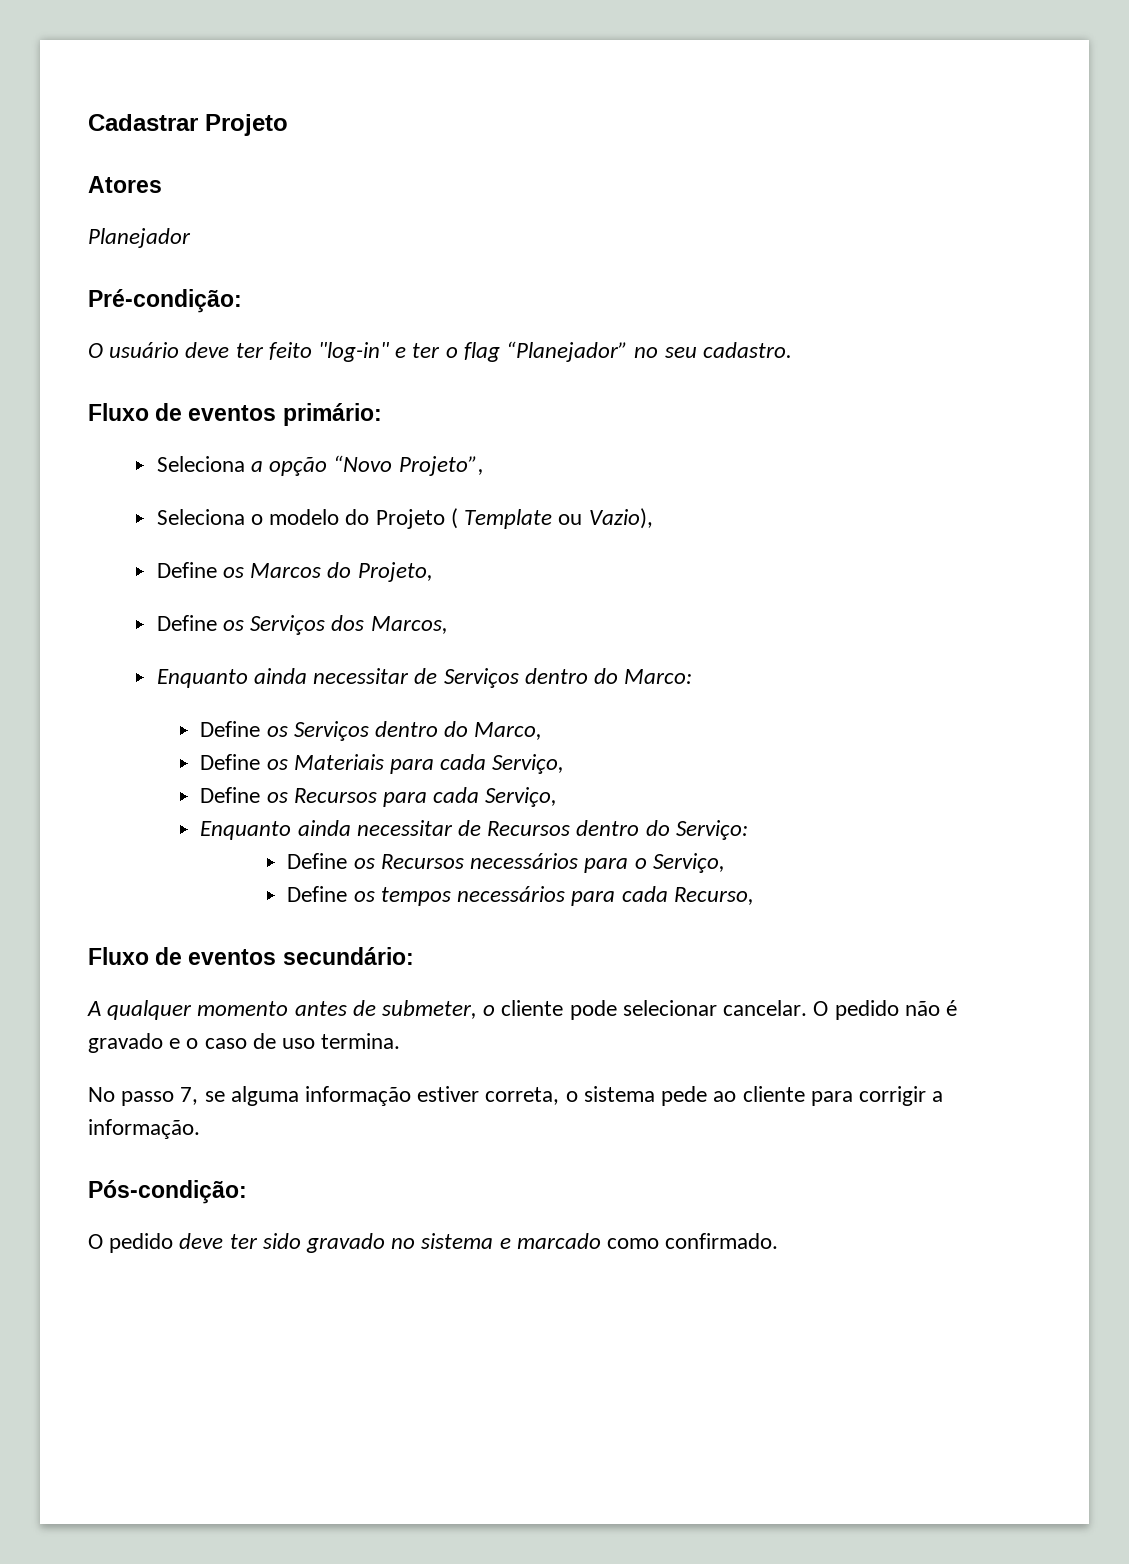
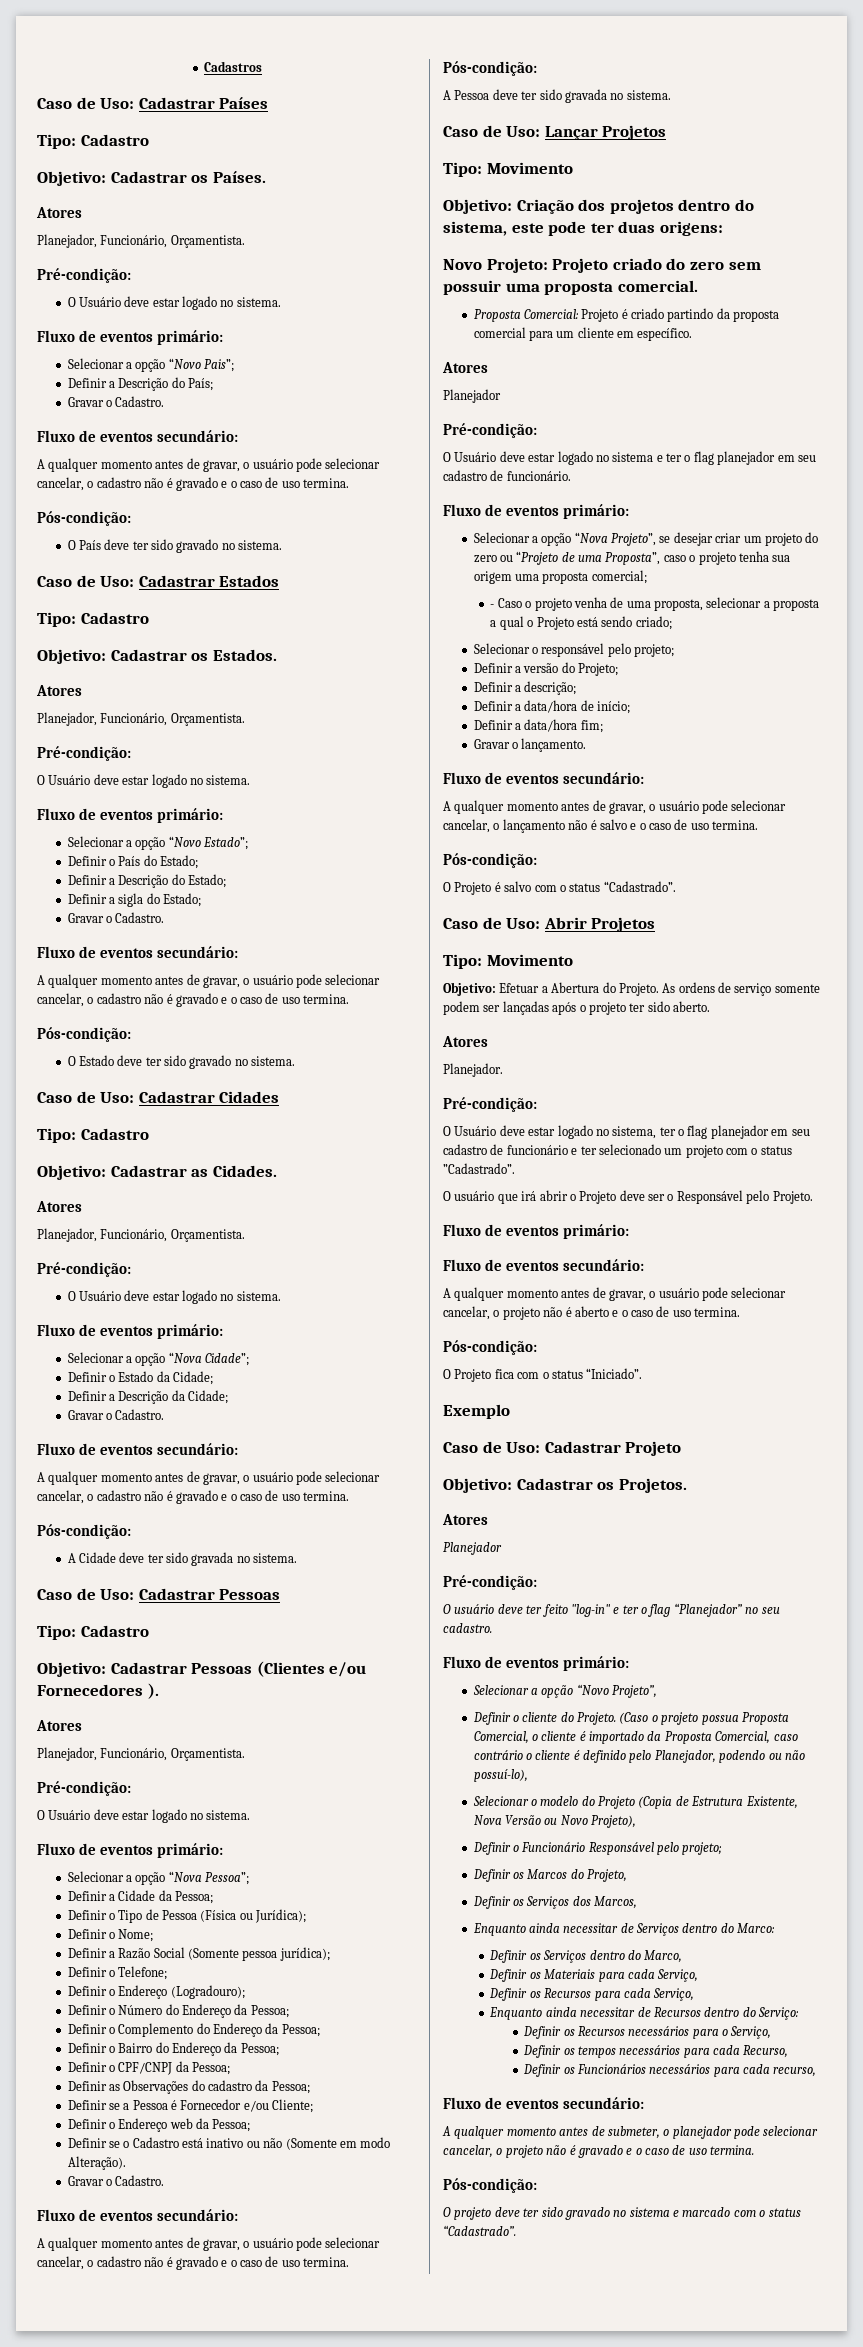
[88,114,288,136] Cadastrar Projeto -> [203,61,262,72] [37,97,269,109] [37,134,149,149] [37,171,266,186] [36,207,82,218] [37,234,245,248] [37,268,131,283] [67,296,281,310] [37,330,223,345] [67,358,235,372] [67,377,214,391] [67,396,165,407] [37,430,238,442] [37,458,381,472] [37,477,350,491] [37,511,131,526] [67,539,283,553] [37,575,280,587] [37,612,149,627] [37,649,277,664] [36,685,82,696] [37,712,245,726] [37,746,131,761] [37,774,251,788] [37,808,223,823] [67,836,249,850] [67,855,199,869] [67,874,227,888] [67,893,202,907] [67,912,165,923] [37,946,238,958] [37,974,381,988] [37,993,350,1007] [37,1027,131,1042] [67,1055,296,1069] [37,1091,280,1103] [37,1128,149,1143] [37,1165,277,1180] [36,1201,82,1212] [37,1228,245,1242] [37,1262,131,1277] [67,1290,281,1304] [37,1324,223,1339] [67,1352,250,1366] [67,1371,214,1385] [67,1390,229,1404] [67,1409,165,1420] [37,1443,238,1455] [37,1471,381,1485] [37,1490,350,1504] [37,1524,131,1539] [67,1552,298,1566] [37,1588,281,1600] [37,1625,149,1640] [37,1661,367,1677] [37,1683,159,1699] [36,1720,82,1731] [37,1747,245,1761] [37,1781,131,1796] [37,1809,251,1823] [37,1843,223,1858] [67,1871,250,1885] [67,1890,214,1904] [67,1909,307,1923] [67,1929,154,1942] [67,1947,330,1961] [67,1966,168,1980] [67,1985,245,1999] [67,2004,289,2018] [67,2023,320,2037] [67,2042,279,2056] [67,2061,231,2075] [67,2080,310,2094] [67,2099,314,2113] [67,2118,251,2132] [67,2137,391,2150] [67,2156,126,2170] [67,2175,165,2186] [37,2209,238,2221] [37,2237,381,2251] [37,2256,350,2270] [443,61,537,76] [443,89,671,103] [443,125,667,140] [443,162,573,177] [443,199,754,214] [443,221,723,236] [443,258,761,273] [443,280,698,295] [473,308,780,322] [473,327,693,341] [442,362,488,373] [443,389,501,403] [443,423,537,438] [443,451,816,465] [443,470,571,481] [443,504,629,519] [473,532,819,546] [473,551,791,565] [473,570,647,584] [490,597,820,611] [490,616,672,630] [473,643,675,657] [473,662,619,676] [473,681,577,695] [473,700,631,714] [473,719,603,733] [473,738,587,752] [443,772,644,784] [443,800,787,814] [443,819,759,833] [443,853,537,868] [443,881,676,895] [443,917,656,932] [443,954,573,969] [443,982,820,996] [443,1001,710,1015] [442,1036,488,1047] [443,1063,503,1077] [443,1097,537,1112] [443,1125,810,1139] [443,1144,792,1158] [443,1163,515,1174] [443,1190,813,1204] [443,1224,629,1239] [443,1259,644,1271] [443,1287,787,1301] [443,1306,741,1320] [443,1340,537,1355] [443,1368,643,1382] [443,1404,510,1419] [443,1441,682,1456] [443,1478,687,1493] Cadastros // Caso de Uso: Cadastrar Países // Tipo: Cadastro // Objetivo: Cadastrar os Países. // Atores // Planejador, Funcionário, Orçamentista. // Pré-condição: // O Usuário deve estar logado no sistema. // Fluxo de eventos primário: // Selecionar a opção “Novo Pais”; // Definir a Descrição do País; // Gravar o Cadastro. // Fluxo de eventos secundário: // A qualquer momento antes de gravar, o usuário pode selecionar cancelar, o cadastro não é gravado e o caso de uso termina. // Pós-condição: // O País deve ter sido gravado no sistema. // Caso de Uso: Cadastrar Estados // Tipo: Cadastro // Objetivo: Cadastrar os Estados. // Atores // Planejador, Funcionário, Orçamentista. // Pré-condição: // O Usuário deve estar logado no sistema. // Fluxo de eventos primário: // Selecionar a opção “Novo Estado”; // Definir o País do Estado; // Definir a Descrição do Estado; // Definir a sigla do Estado; // Gravar o Cadastro. // Fluxo de eventos secundário: // A qualquer momento antes de gravar, o usuário pode selecionar cancelar, o cadastro não é gravado e o caso de uso termina. // Pós-condição: // O Estado deve ter sido gravado no sistema. // Caso de Uso: Cadastrar Cidades // Tipo: Cadastro // Objetivo: Cadastrar as Cidades. // Atores // Planejador, Funcionário, Orçamentista. // Pré-condição: // O Usuário deve estar logado no sistema. // Fluxo de eventos primário: // Selecionar a opção “Nova Cidade”; // Definir o Estado da Cidade; // Definir a Descrição da Cidade; // Gravar o Cadastro. // Fluxo de eventos secundário: // A qualquer momento antes de gravar, o usuário pode selecionar cancelar, o cadastro não é gravado e o caso de uso termina. // Pós-condição: // A Cidade deve ter sido gravada no sistema. // Caso de Uso: Cadastrar Pessoas // Tipo: Cadastro // Objetivo: Cadastrar Pessoas (Clientes e/ou Fornecedores ). // Atores // Planejador, Funcionário, Orçamentista. // Pré-condição: // O Usuário deve estar logado no sistema. // Fluxo de eventos primário: // Selecionar a opção “Nova Pessoa”; // Definir a Cidade da Pessoa; // Definir o Tipo de Pessoa (Física ou Jurídica); // Definir o Nome; // Definir a Razão Social (Somente pessoa jurídica); // Definir o Telefone; // Definir o Endereço (Logradouro); // Definir o Número do Endereço da Pessoa; // Definir o Complemento do Endereço da Pessoa; // Definir o Bairro do Endereço da Pessoa; // Definir o CPF/CNPJ da Pessoa; // Definir as Observações do cadastro da Pessoa; // Definir se a Pessoa é Fornecedor e/ou Cliente; // Definir o Endereço web da Pessoa; // Definir se o Cadastro está inativo ou não (Somente em modo Alteração). // Gravar o Cadastro. // Fluxo de eventos secundário: // A qualquer momento antes de gravar, o usuário pode selecionar cancelar, o cadastro não é gravado e o caso de uso termina. // Pós-condição: // A Pessoa deve ter sido gravada no sistema. // Caso de Uso: Lançar Projetos // Tipo: Movimento // Objetivo: Criação dos projetos dentro do sistema, este pode ter duas origens: // Novo Projeto: Projeto criado do zero sem possuir uma proposta comercial. // Proposta Comercial: Projeto é criado partindo da proposta comercial para um cliente em específico. // Atores // Planejador // Pré-condição: // O Usuário deve estar logado no sistema e ter o flag planejador em seu cadastro de funcionário. // Fluxo de eventos primário: // Selecionar a opção “Nova Projeto”, se desejar criar um projeto do zero ou “Projeto de uma Proposta”, caso o projeto tenha sua origem uma proposta comercial; // - Caso o projeto venha de uma proposta, selecionar a proposta a qual o Projeto está sendo criado; // Selecionar o responsável pelo projeto; // Definir a versão do Projeto; // Definir a descrição; // Definir a data/hora de início; // Definir a data/hora fim; // Gravar o lançamento. // Fluxo de eventos secundário: // A qualquer momento antes de gravar, o usuário pode selecionar cancelar, o lançamento não é salvo e o caso de uso termina. // Pós-condição: // O Projeto é salvo com o status “Cadastrado”. // Caso de Uso: Abrir Projetos // Tipo: Movimento // Objetivo: Efetuar a Abertura do Projeto. As ordens de serviço somente podem ser lançadas após o projeto ter sido aberto. // Atores // Planejador. // Pré-condição: // O Usuário deve estar logado no sistema, ter o flag planejador em seu cadastro de funcionário e ter selecionado um projeto com o status ”Cadastrado”. // O usuário que irá abrir o Projeto deve ser o Responsável pelo Projeto. // Fluxo de eventos primário: // Fluxo de eventos secundário: // A qualquer momento antes de gravar, o usuário pode selecionar cancelar, o projeto não é aberto e o caso de uso termina. // Pós-condição: // O Projeto fica com o status “Iniciado”. // Exemplo // Caso de Uso: Cadastrar Projeto // Objetivo: Cadastrar os Projetos.
[156,456,245,472] Seleciona -> [472,1685,529,1695] Selecionar
[156,508,653,529] [156,562,217,578] Seleciona o modelo do Projeto ( Template ou Vazio), // Define -> [472,1712,789,1725] [473,1731,798,1744] [473,1750,805,1763] [473,1769,528,1782] [472,1796,798,1809] [473,1815,637,1828] [472,1842,723,1855] [472,1869,511,1882] Definir o cliente do Projeto. (Caso o projeto possua Proposta Comercial, o cliente é importado da Proposta Comercial, caso contrário o cliente é definido pelo Planejador, podendo ou não possuí-lo), // Selecionar o modelo do Projeto (Copia de Estrutura Existente, Nova Versão ou Novo Projeto), // Definir o Funcionário Responsável pelo projeto; // Definir
[156,615,217,631] Define -> [472,1896,511,1909] Definir
[200,721,261,737] Define -> [489,1950,528,1963] Definir
[200,754,261,770] Define -> [489,1969,528,1982] Definir
[200,787,261,803] Define -> [489,1988,528,2001] Definir
[287,853,348,869] Define -> [523,2026,562,2039] Definir
[287,886,348,902] Define -> [523,2045,562,2058] Definir
(754, 896) none -> [523,2064,817,2077] // Definir os Funcionários necessários para cada recurso,
[501,1000,957,1020] [88,1033,401,1053] [88,1086,944,1106] [88,1119,200,1139] [88,1180,247,1204] [88,1233,174,1253] cliente pode selecionar cancelar. O pedido não é gravado e o caso de uso termina. // No passo 7, se alguma informação estiver correta, o sistema pede ao cliente para corrigir a informação. // Pós-condição: // O pedido -> [672,2126,819,2139] [443,2145,755,2158] [443,2178,537,2193] [443,2207,492,2220] planejador pode selecionar cancelar, o projeto não é gravado e o caso de uso termina. // Pós-condição: // O projeto
[607,1233,779,1249] como confirmado. -> [733,2208,801,2217] [443,2225,516,2236] com o status “Cadastrado”.

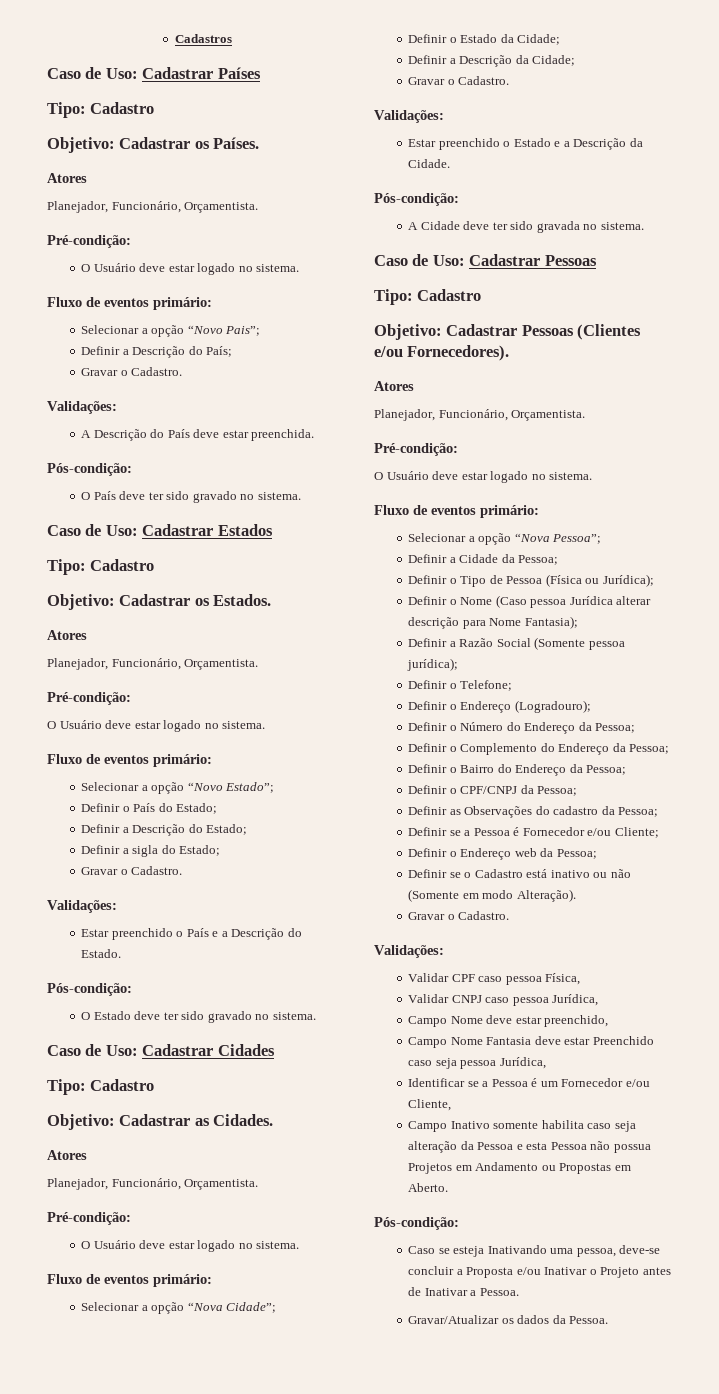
[37,430,238,442] [37,458,381,472] [37,477,350,491] Fluxo de eventos secundário: // A qualquer momento antes de gravar, o usuário pode selecionar cancelar, o cadastro não é gravado e o caso de uso termina. -> [47,401,117,414] [81,429,315,441] Validações: // A Descrição do País deve estar preenchida.
[37,946,238,958] [37,974,381,988] [37,993,350,1007] Fluxo de eventos secundário: // A qualquer momento antes de gravar, o usuário pode selecionar cancelar, o cadastro não é gravado e o caso de uso termina. -> [47,900,117,913] [81,928,302,940] [81,949,122,958] Validações: // Estar preenchido o País e a Descrição do Estado.
[37,1443,238,1455] [37,1471,381,1485] [37,1490,350,1504] Fluxo de eventos secundário: // A qualquer momento antes de gravar, o usuário pode selecionar cancelar, o cadastro não é gravado e o caso de uso termina. -> [374,110,444,123] [408,138,643,150] [408,159,451,168] Validações: // Estar preenchido o Estado e a Descrição da Cidade.
[37,1683,159,1699] Fornecedores ). -> [407,345,510,361] Fornecedores).
[118,1929,154,1942] Nome; -> [460,595,652,608] [408,616,578,629] Nome (Caso pessoa Jurídica alterar descrição para Nome Fantasia);
[37,2209,238,2221] [37,2237,381,2251] [37,2256,350,2270] [443,61,537,76] [443,89,671,103] [443,125,667,140] [443,162,573,177] [443,199,754,214] [443,221,723,236] [443,258,761,273] [443,280,698,295] [473,308,780,322] [473,327,693,341] [442,362,488,373] [443,389,501,403] [443,423,537,438] [443,451,816,465] [443,470,571,481] [443,504,629,519] [473,532,819,546] [473,551,791,565] [473,570,647,584] [490,597,820,611] [490,616,672,630] [473,643,675,657] [473,662,619,676] [473,681,577,695] [473,700,631,714] [473,719,603,733] [473,738,587,752] [443,772,644,784] [443,800,787,814] [443,819,759,833] [443,853,537,868] [443,881,676,895] [443,917,656,932] [443,954,573,969] [443,982,820,996] [443,1001,710,1015] [442,1036,488,1047] [443,1063,503,1077] [443,1097,537,1112] [443,1125,810,1139] [443,1144,792,1158] [443,1163,515,1174] [443,1190,813,1204] [443,1224,629,1239] [443,1259,644,1271] [443,1287,787,1301] [443,1306,741,1320] [443,1340,537,1355] [443,1368,643,1382] [443,1404,510,1419] [443,1441,682,1456] [443,1478,687,1493] [442,1514,488,1525] [443,1542,502,1555] [443,1575,537,1590] [443,1603,780,1617] [443,1623,492,1633] [443,1656,629,1671] [472,1684,658,1698] [472,1712,789,1725] [473,1731,798,1744] [473,1750,805,1763] [473,1769,528,1782] [472,1796,798,1809] [473,1815,637,1828] [472,1842,723,1855] [472,1869,628,1882] [472,1896,638,1909] [472,1923,776,1936] [489,1950,683,1963] [489,1969,699,1982] [489,1988,695,2001] [489,2007,800,2020] [523,2026,772,2039] [523,2045,789,2058] [523,2064,817,2077] [443,2097,644,2109] [442,2126,819,2139] [443,2145,755,2158] [443,2178,537,2193] [443,2207,801,2220] [443,2225,516,2236] Fluxo de eventos secundário: // A qualquer momento antes de gravar, o usuário pode selecionar cancelar, o cadastro não é gravado e o caso de uso termina. // Pós-condição: // A Pessoa deve ter sido gravada no sistema. // Caso de Uso: Lançar Projetos // Tipo: Movimento // Objetivo: Criação dos projetos dentro do sistema, este pode ter duas origens: // Novo Projeto: Projeto criado do zero sem possuir uma proposta comercial. // Proposta Comercial: Projeto é criado partindo da proposta comercial para um cliente em específico. // Atores // Planejador // Pré-condição: // O Usuário deve estar logado no sistema e ter o flag planejador em seu cadastro de funcionário. // Fluxo de eventos primário: // Selecionar a opção “Nova Projeto”, se desejar criar um projeto do zero ou “Projeto de uma Proposta”, caso o projeto tenha sua origem uma proposta comercial; // - Caso o projeto venha de uma proposta, selecionar a proposta a qual o Projeto está sendo criado; // Selecionar o responsável pelo projeto; // Definir a versão do Projeto; // Definir a descrição; // Definir a data/hora de início; // Definir a data/hora fim; // Gravar o lançamento. // Fluxo de eventos secundário: // A qualquer momento antes de gravar, o usuário pode selecionar cancelar, o lançamento não é salvo e o caso de uso termina. // Pós-condição: // O Projeto é salvo com o status “Cadastrado”. // Caso de Uso: Abrir Projetos // Tipo: Movimento // Objetivo: Efetuar a Abertura do Projeto. As ordens de serviço somente podem ser lançadas após o projeto ter sido aberto. // Atores // Planejador. // Pré-condição: // O Usuário deve estar logado no sistema, ter o flag planejador em seu cadastro de funcionário e ter selecionado um projeto com o status ”Cadastrado”. // O usuário que irá abrir o Projeto deve ser o Responsável pelo Projeto. // Fluxo de eventos primário: // Fluxo de eventos secundário: // A qualquer momento antes de gravar, o usuário pode selecionar cancelar, o projeto não é aberto e o caso de uso termina. // Pós-condição: // O Projeto fica com o status “Iniciado”. // Exemplo // Caso de Uso: Cadastrar Projeto // Objetivo: Cadastrar os Projetos. // Atores // Planejador // Pré-condição: // O usuário deve ter feito "log-in" e ter o flag “Planejador” no seu cadastro. // Fluxo de eventos primário: // Selecionar a opção “Novo Projeto”, // Definir o cliente do Projeto. (Caso o projeto possua Proposta Comercial, o cliente é importado da Proposta Comercial, caso contrário o cliente é definido pelo Planejador, podendo ou não possuí-lo), // Selecionar o modelo do Projeto (Copia de Estrutura Existente, Nova Versão ou Novo Projeto), // Definir o Funcionário Responsável pelo projeto; // Definir os Marcos do Projeto, // Definir os Serviços dos Marcos, // Enquanto ainda necessitar de Serviços dentro do Marco: // Definir os Serviços dentro do Marco, // Definir os Materiais para cada Serviço, // Definir os Recursos para cada Serviço, // Enquanto ainda necessitar de Recursos dentro do Serviço: // Definir os Recursos necessários para o Serviço, // Definir os tempos necessários para cada Recurso, // Definir os Funcionários necessários para cada recurso, // Fluxo de eventos secundário: // A qualquer momento antes de submeter, o planejador pode selecionar cancelar, o projeto não é gravado e o caso de uso termina. // Pós-condição: // O projeto deve ter sido gravado no sistema e marcado com o status “Cadastrado”. -> [374,945,444,958] [408,973,581,985] [408,994,599,1006] [408,1015,609,1027] [408,1036,654,1048] [408,1057,546,1069] [408,1078,650,1087] [408,1099,452,1111] [408,1120,636,1132] [408,1141,651,1153] [408,1162,631,1174] [408,1183,449,1192] [374,1217,459,1230] [408,1245,661,1257] [408,1266,671,1278] [408,1287,519,1296] [408,1315,609,1324] Validações: // Validar CPF caso pessoa Física, // Validar CNPJ caso pessoa Jurídica, // Campo Nome deve estar preenchido, // Campo Nome Fantasia deve estar Preenchido caso seja pessoa Jurídica, // Identificar se a Pessoa é um Fornecedor e/ou Cliente, // Campo Inativo somente habilita caso seja alteração da Pessoa e esta Pessoa não possua Projetos em Andamento ou Propostas em Aberto. // Pós-condição: // Caso se esteja Inativando uma pessoa, deve-se concluir a Proposta e/ou Inativar o Projeto antes de Inativar a Pessoa. // Gravar/Atualizar os dados da Pessoa.

